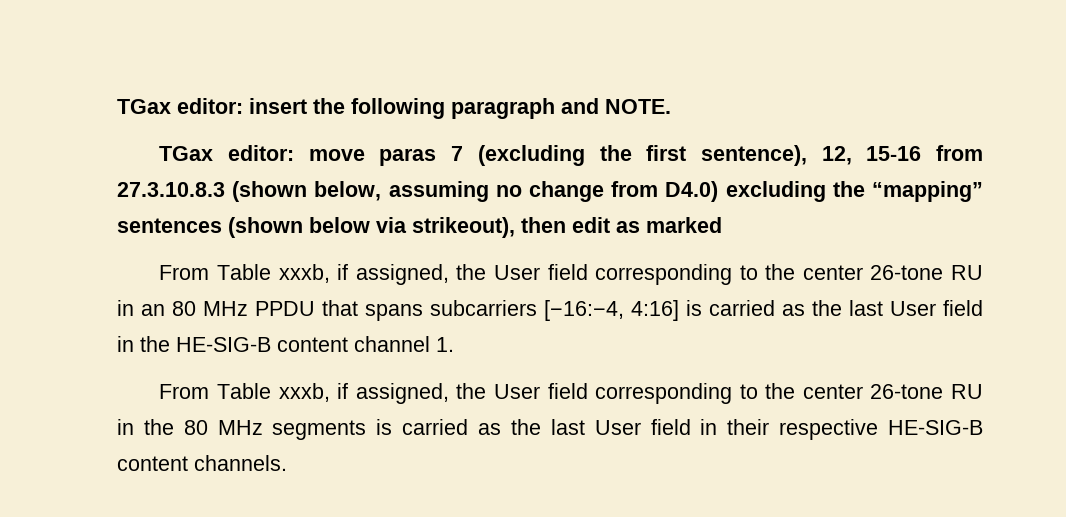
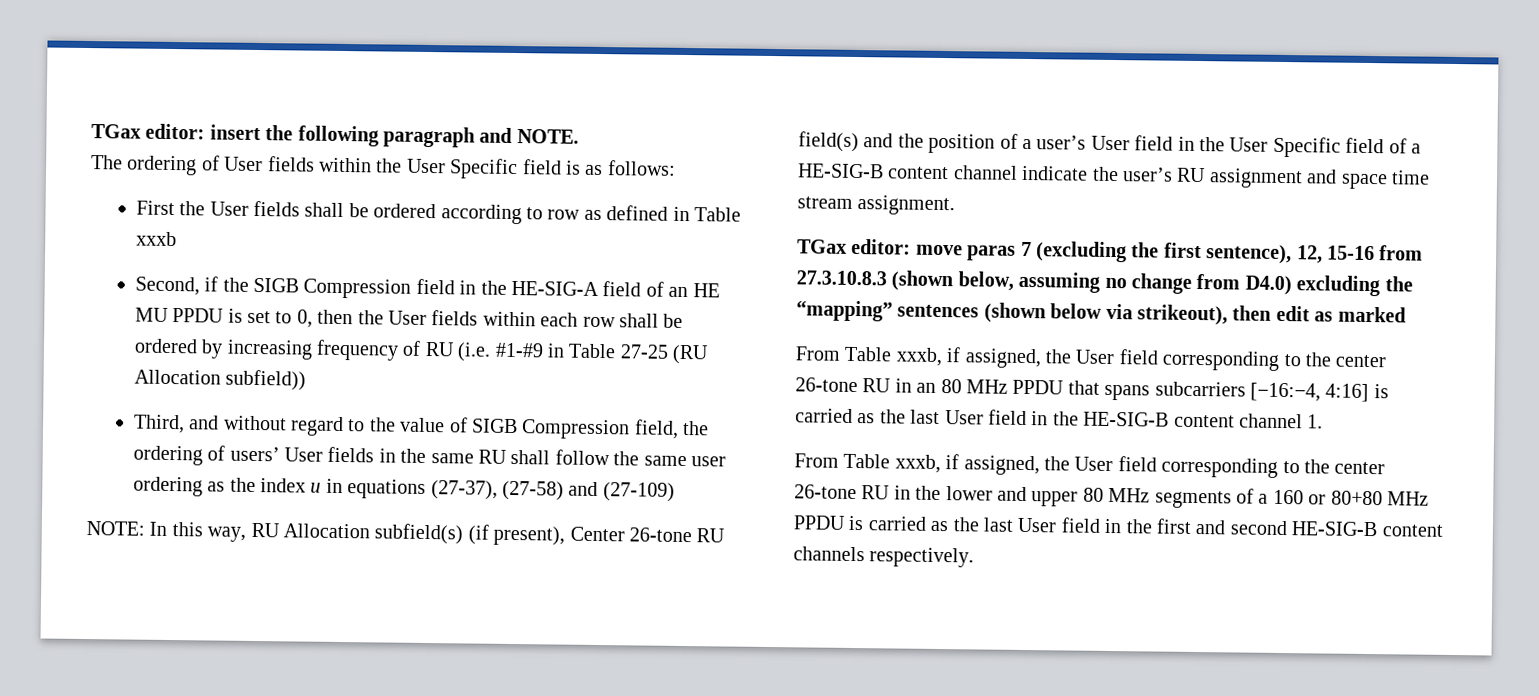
(671, 106) none -> [91,155,676,180] [135,200,742,225] [135,231,177,247] [134,276,720,299] [134,307,684,328] [133,338,710,365] [133,369,307,391] [132,414,710,440] [132,445,727,467] [132,476,675,502] [86,521,726,546] [798,131,1421,158] [797,163,1430,190] [797,195,956,216] // The ordering of User fields within the User Specific field is as follows: // First the User fields shall be ordered according to row as defined in Table xxxb // Second, if the SIGB Compression field in the HE-SIG-A field of an HE MU PPDU is set to 0, then the User fields within each row shall be ordered by increasing frequency of RU (i.e. #1-#9 in Table 27-25 (RU Allocation subfield)) // Third, and without regard to the value of SIGB Compression field, the ordering of users’ User fields in the same RU shall follow the same user ordering as the index u in equations (27-37), (27-58) and (27-109) // NOTE: In this way, RU Allocation subfield(s) (if present), Center 26-tone RU field(s) and the position of a user’s User field in the User Specific field of a HE-SIG-B content channel indicate the user’s RU assignment and space time stream assignment.
[183,419,984,440] [117,455,287,471] 80 MHz segments is carried as the last User field in their respective HE-SIG-B content channels. -> [945,486,1429,509] [793,515,1443,537] [793,546,975,568] lower and upper 80 MHz segments of a 160 or 80+80 MHz PPDU is carried as the last User field in the first and second HE-SIG-B content channels respectively.

